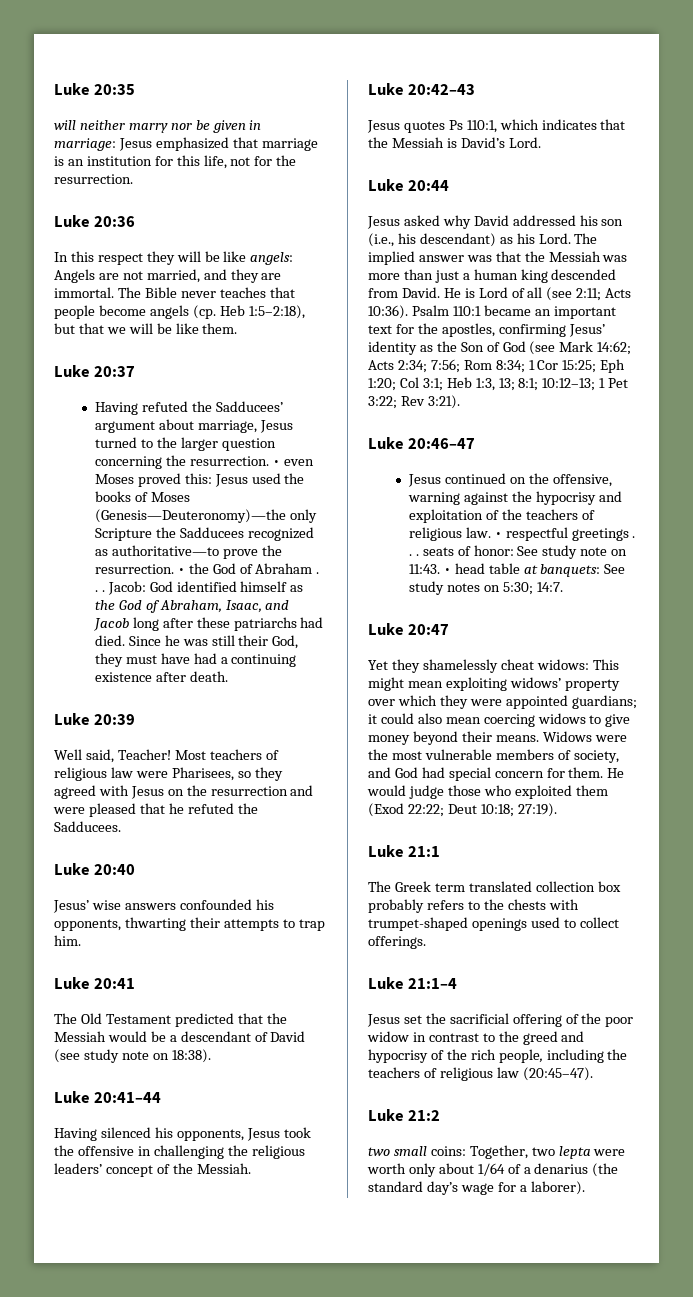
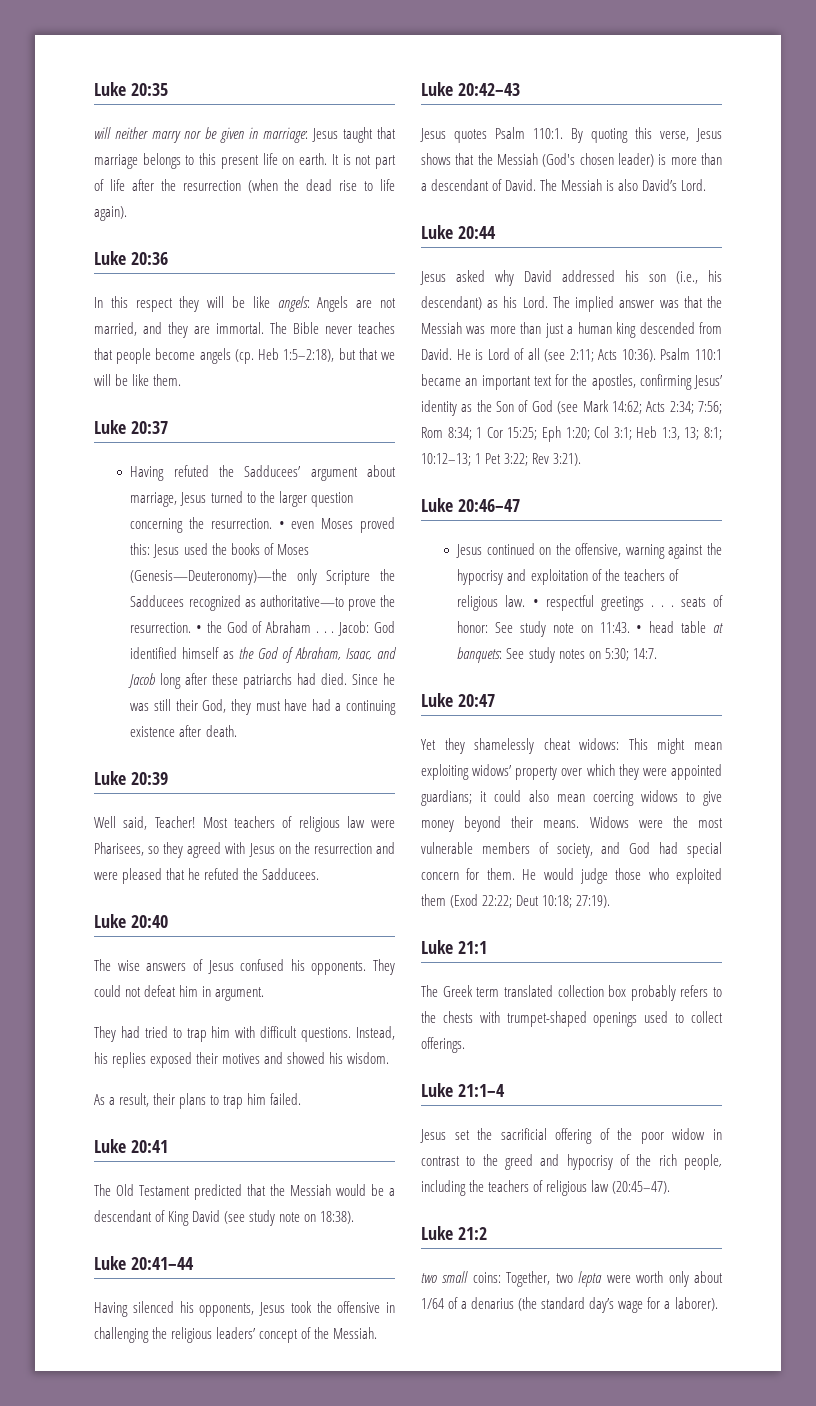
[155,137,229,151] emphasized -> [343,127,373,143] taught
[54,155,297,169] [54,174,133,184] is an institution for this life, not for the resurrection. -> [142,153,396,169] [94,179,395,193] [94,206,127,221] belongs to this present life on earth. It is not part of life after the resurrection (when the dead rise to life again).
[53,900,89,913] Jesus’ -> [94,959,111,971] The
[179,899,274,910] [54,917,325,931] [54,935,81,946] confounded his opponents, thwarting their attempts to trap him. -> [192,959,395,975] [94,985,265,1001] [94,1026,395,1042] [94,1052,390,1068] [94,1093,302,1109] of Jesus confused his opponents. They could not defeat him in argument. // They had tried to trap him with difficult questions. Instead, his replies exposed their motives and showed his wisdom. // As a result, their plans to trap him failed.
(268, 1037) none -> [168,1211,190,1226] King
[448,119,626,133] [368,137,457,148] Ps 110:1, which indicates that the Messiah is -> [495,127,722,143] [421,153,722,167] [421,179,639,191] Psalm 110:1. By quoting this verse, Jesus shows that the Messiah (God's chosen leader) is more than a descendant of David. The Messiah is also

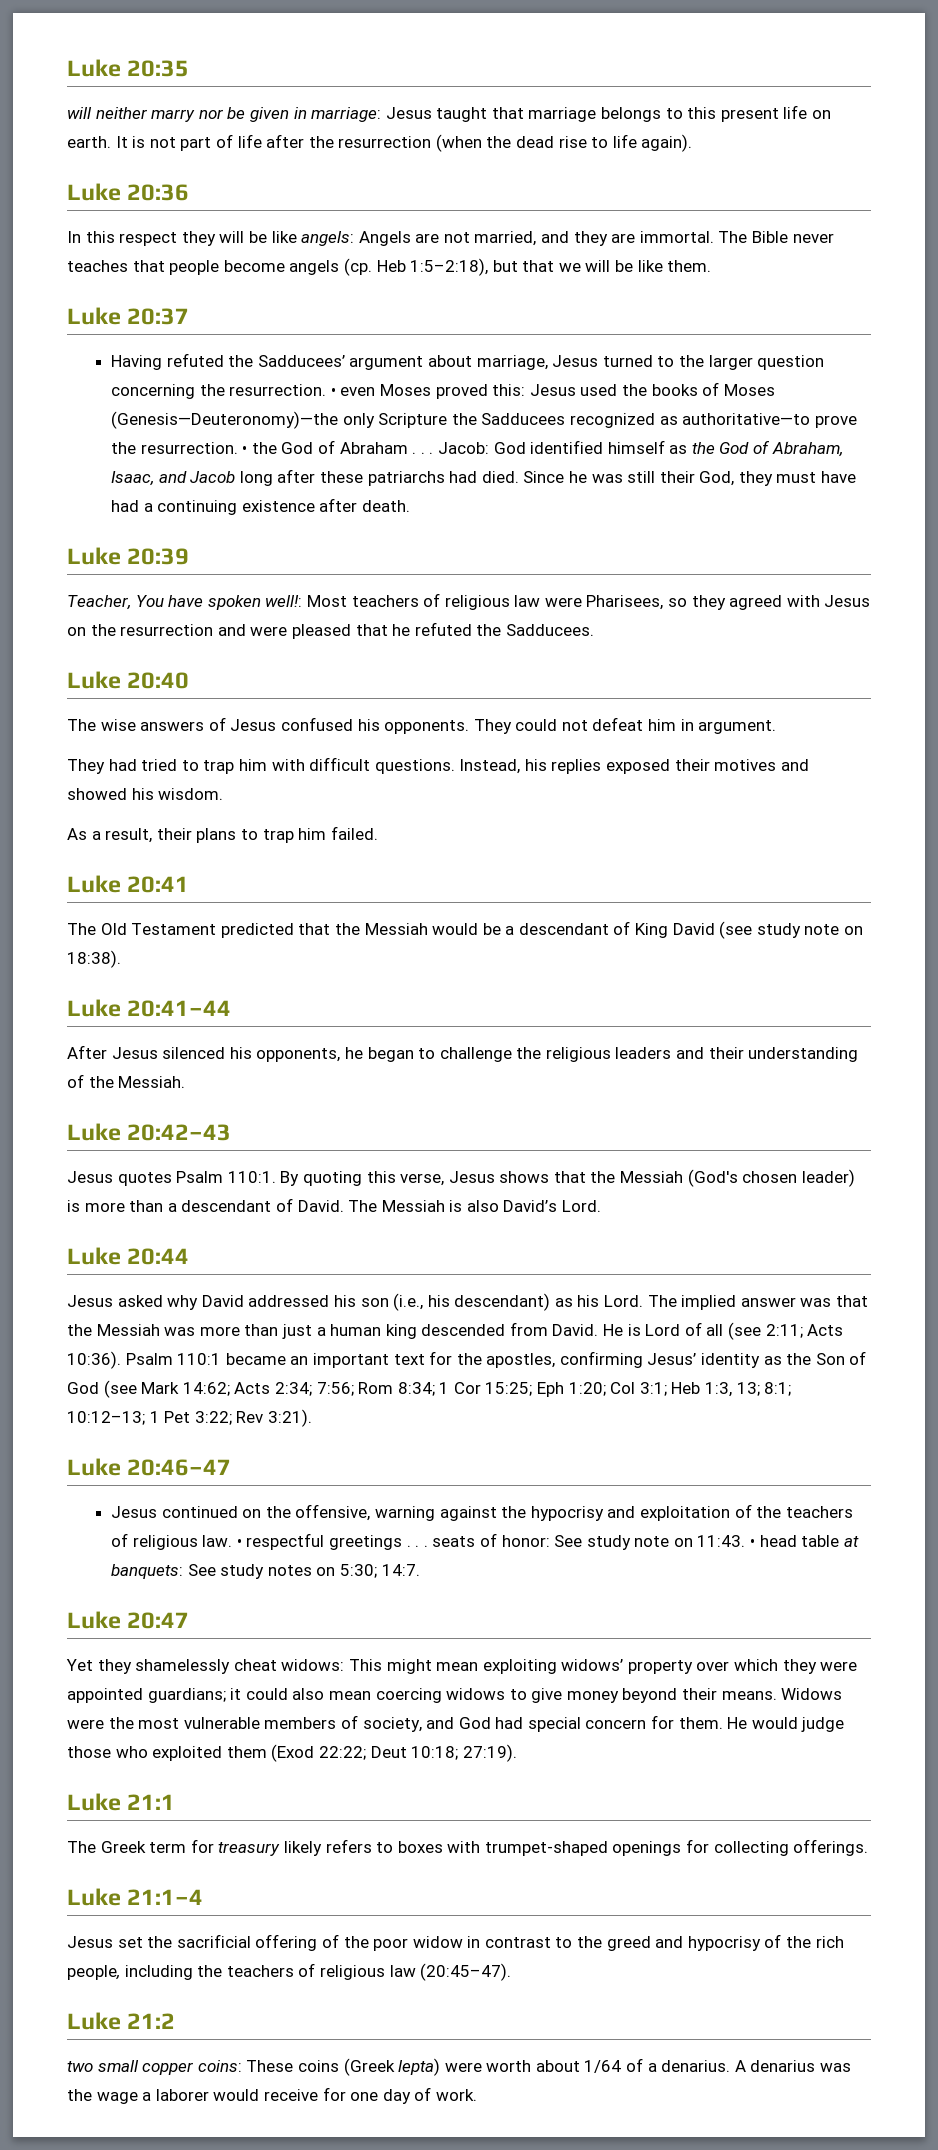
[94,816,196,830] Well said, Teacher! -> [67,595,303,610] Teacher, You have spoken well!:
[94,1302,128,1317] Having -> [67,1045,158,1059] After Jesus
[259,1301,395,1316] [94,1327,299,1343] Jesus took the offensive in challenging the religious leaders’ concept -> [344,1047,859,1062] he began to challenge the religious leaders and their understanding
[503,985,722,1001] [421,1011,723,1027] translated collection box probably refers to the chests with trumpet-shaped openings used to collect -> [190,1839,789,1856] for treasury likely refers to boxes with trumpet-shaped openings for collecting
[472,1271,603,1287] coins: Together, two lepta -> [142,2058,441,2076] copper coins: These coins (Greek lepta)
[668,1271,689,1287] only -> (532, 2066) none
[471,1297,718,1313] denarius (the standard day’s wage for a laborer). -> [661,2060,852,2072] [67,2087,477,2104] denarius. A denarius was the wage a laborer would receive for one day of work.

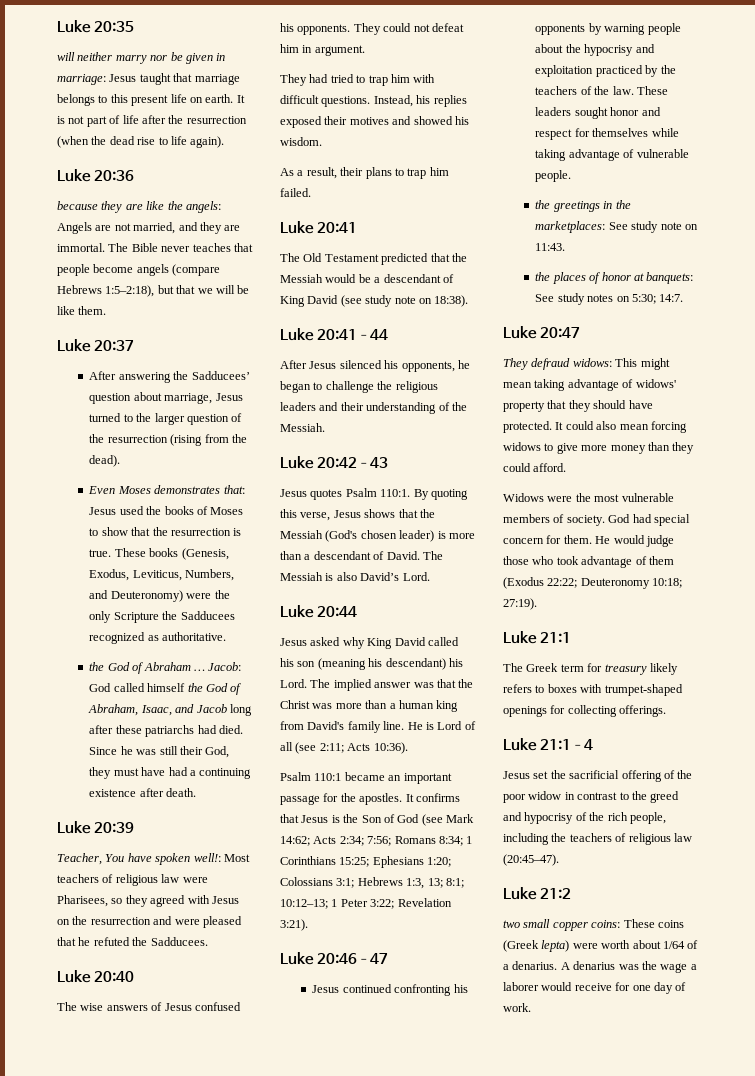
[67,231,297,246] In this respect they will be like -> [57,201,183,213] because they are like the
[343,258,406,276] (cp. Heb -> [172,264,221,276] [57,285,102,294] (compare Hebrews
[111,353,224,370] Having refuted -> [89,371,171,383] After answering
[349,356,424,370] argument -> [89,393,132,404] question
[111,384,526,399] concerning the resurrection. • even Moses proved this: -> [231,413,243,422] [89,434,247,446] [89,455,121,467] [88,485,245,494] of the resurrection (rising from the dead). // Even Moses demonstrates that:
[111,411,339,429] (Genesis—Deuteronomy)—the -> [89,527,242,536] [89,548,229,560] [89,569,235,581] [89,590,230,602] to show that the resurrection is true. These books (Genesis, Exodus, Leviticus, Numbers, and Deuteronomy) were the
[682,413,857,428] [111,440,688,454] authoritative—to prove the resurrection. • the God of Abraham . . . Jacob: God identified himself as -> [162,632,227,641] [89,662,242,674] [89,683,186,692] authoritative. // the God of Abraham … Jacob: God called himself
[201,1295,330,1307] David addressed -> [367,637,459,649] King David called
[393,1293,424,1311] (i.e., -> [317,658,366,670] (meaning
[554,1298,573,1307] as -> (446, 664) none
[96,1324,160,1336] Messiah -> [280,700,310,709] Christ
[281,1324,312,1339] just -> (388, 704) none
[421,1322,599,1336] descended from David. -> [280,721,405,733] from David's family line.
(121, 1360) none -> (408, 748) //
[393,1354,425,1365] text -> [280,795,320,805] passage
[486,1351,782,1368] apostles, confirming Jesus’ identity as -> [359,793,460,805] [280,814,340,823] apostles. It confirms that Jesus is
[358,1382,394,1394] Rom -> [394,836,436,844] Romans
[453,1382,701,1397] Cor 15:25; Eph 1:20; Col 3:1; Heb -> [280,856,452,868] [280,877,403,888] Corinthians 15:25; Ephesians 1:20; Colossians 3:1; Hebrews
[164,1411,264,1425] Pet 3:22; Rev -> [340,898,452,909] Peter 3:22; Revelation
[242,1504,497,1521] on the offensive, warning against -> [394,984,468,996] [535,23,681,35] [535,44,564,53] confronting his opponents by warning people about
[734,1504,853,1518] [111,1533,550,1550] of the teachers of religious law. • respectful greetings . . . seats of honor: -> [595,65,676,77] [535,86,668,95] [535,107,661,119] [535,128,679,140] [535,149,689,161] [535,170,572,182] [535,200,631,212] [535,221,606,233] practiced by the teachers of the law. These leaders sought honor and respect for themselves while taking advantage of vulnerable people. // the greetings in the marketplaces:
[750,1535,840,1547] • head table -> [535,272,631,284] // the places of honor
[66,1659,858,1674] [67,1688,242,1703] Yet they shamelessly cheat widows: This might mean exploiting widows’ property over which they were appointed guardians; it -> [503,358,670,370] [503,379,676,391] [503,400,653,412] [503,421,564,433] They defraud widows: This might mean taking advantage of widows' property that they should have protected. It
[375,1688,442,1703] coercing -> [650,421,687,433] forcing
[566,1688,777,1703] money beyond their means. -> [581,442,695,454] [503,463,567,472] more money than they could afford. //
[362,1717,455,1732] society, and -> [566,515,605,526] society.
[152,1744,407,1762] exploited them (Exod 22:22; Deut -> [556,556,674,568] [503,577,650,589] took advantage of them (Exodus 22:22; Deuteronomy

